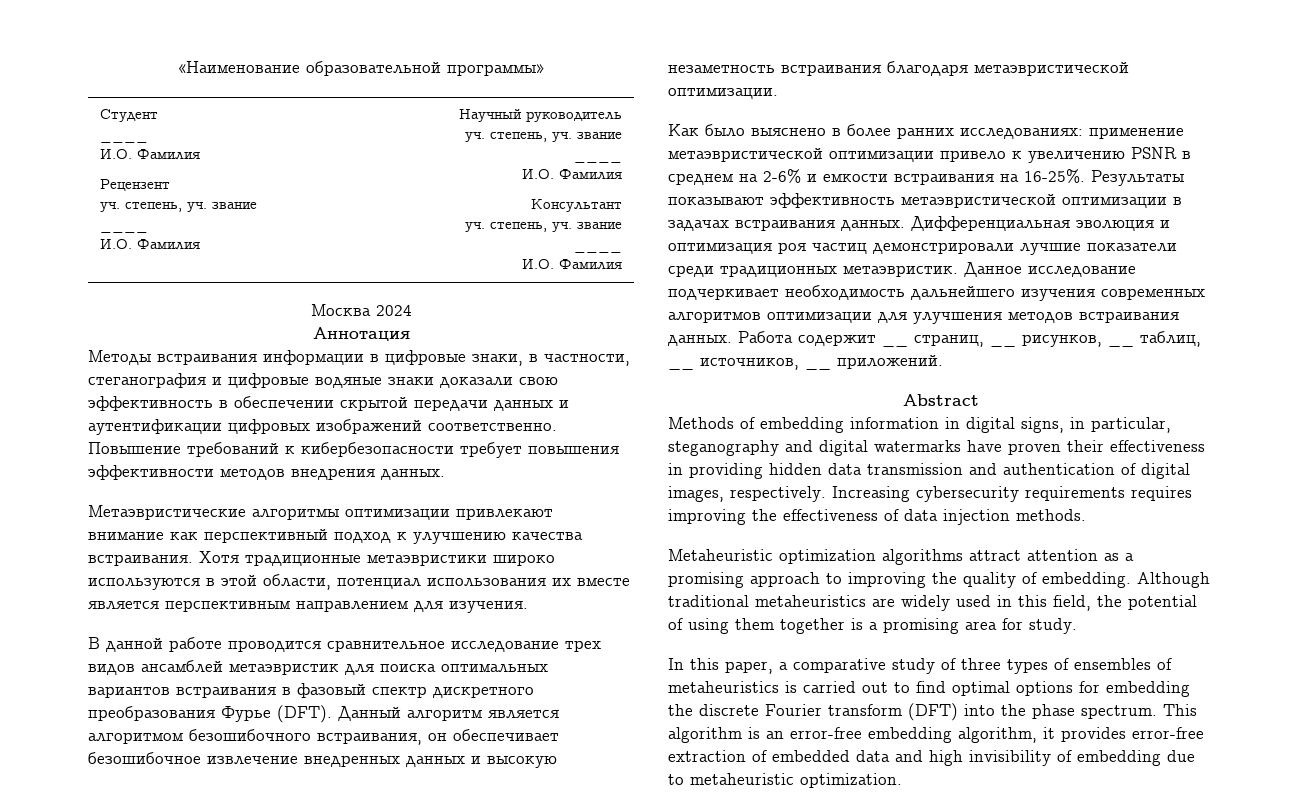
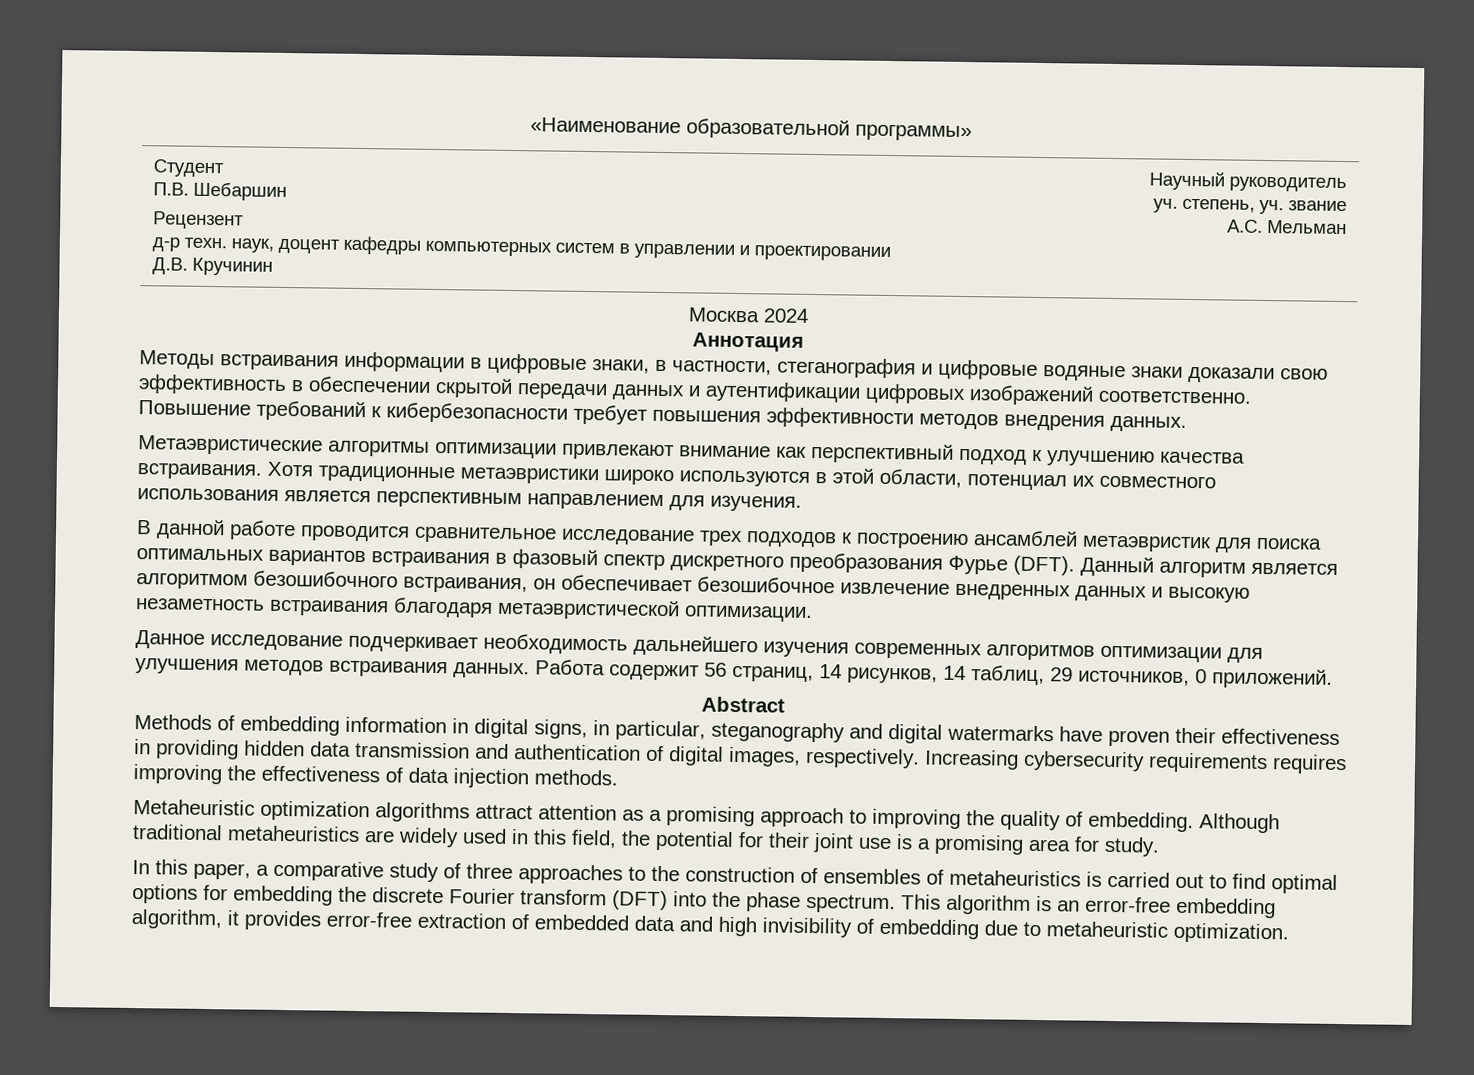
[100,139,149,143] [100,149,201,160] [100,179,171,191] [100,202,258,212] [100,229,149,233] [100,239,201,250] ____ // И.О. Фамилия // Рецензент // уч. степень, уч. звание // ____ // И.О. Фамилия -> [153,181,288,202] [153,211,245,230] [152,235,892,262] [152,257,274,276] П.В. Шебаршин // Рецензент // д-р техн. наук, доцент кафедры компьютерных систем в управлении и проектировании // Д.В. Кручинин
[573,159,622,163] [521,169,622,180] [530,199,622,212] [464,222,622,232] [573,249,622,253] [521,259,622,270] ____ // И.О. Фамилия // Консультант // уч. степень, уч. звание // ____ // И.О. Фамилия -> [1226,219,1347,235] А.С. Мельман
[427,578,630,587] использования их вместе -> [1072,475,1216,489] [137,488,279,501] их совместного использования
[88,664,135,675] видов -> [746,531,969,550] подходов к построению
[668,124,1184,139] [668,147,1191,163] [668,169,1184,186] [668,193,1182,208] [668,216,1170,231] [668,242,1177,255] [668,265,958,277] Как было выяснено в более ранних исследованиях: применение метаэвристической оптимизации привело к увеличению PSNR в среднем на 2-6% и емкости встраивания на 16-25%. Результаты показывают эффективность метаэвристической оптимизации в задачах встраивания данных. Дифференциальная эволюция и оптимизация роя частиц демонстрировали лучшие показатели среди традиционных метаэвристик. -> (813, 614) none
[882,331,1201,347] [668,358,831,370] __ страниц, __ рисунков, __ таблиц, __ источников, __ -> [704,662,1207,687] 56 страниц, 14 рисунков, 14 таблиц, 29 источников, 0
[668,618,845,634] of using them together -> [738,832,892,853] for their joint use
[1007,659,1048,674] types -> [518,864,795,885] approaches to the construction

